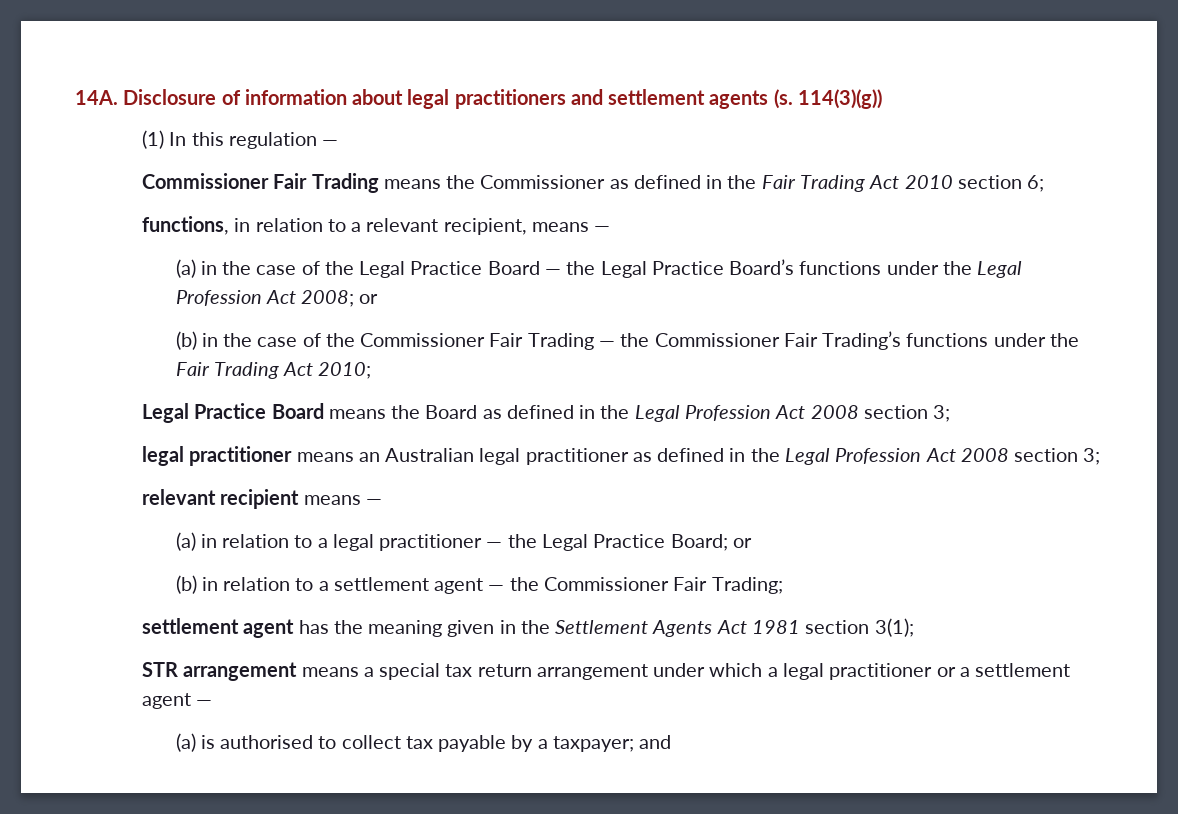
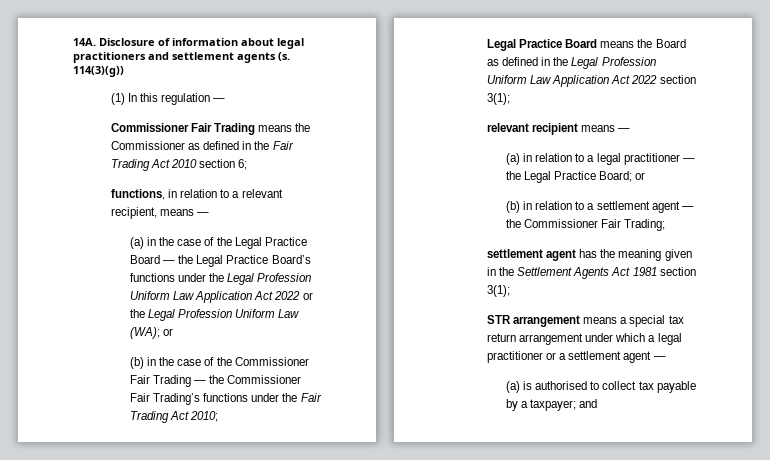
[265,290,355,307] Act 2008; -> [129,291,313,303] [129,309,300,321] [129,327,160,339] Uniform Law Application Act 2022 or the Legal Profession Uniform Law (WA);
[775,405,951,422] [142,446,1101,466] Act 2008 section 3; // legal practitioner means an Australian legal practitioner as defined in the Legal Profession Act 2008 section 3; -> [486,75,696,87] [486,93,510,105] Uniform Law Application Act 2022 section 3(1);

